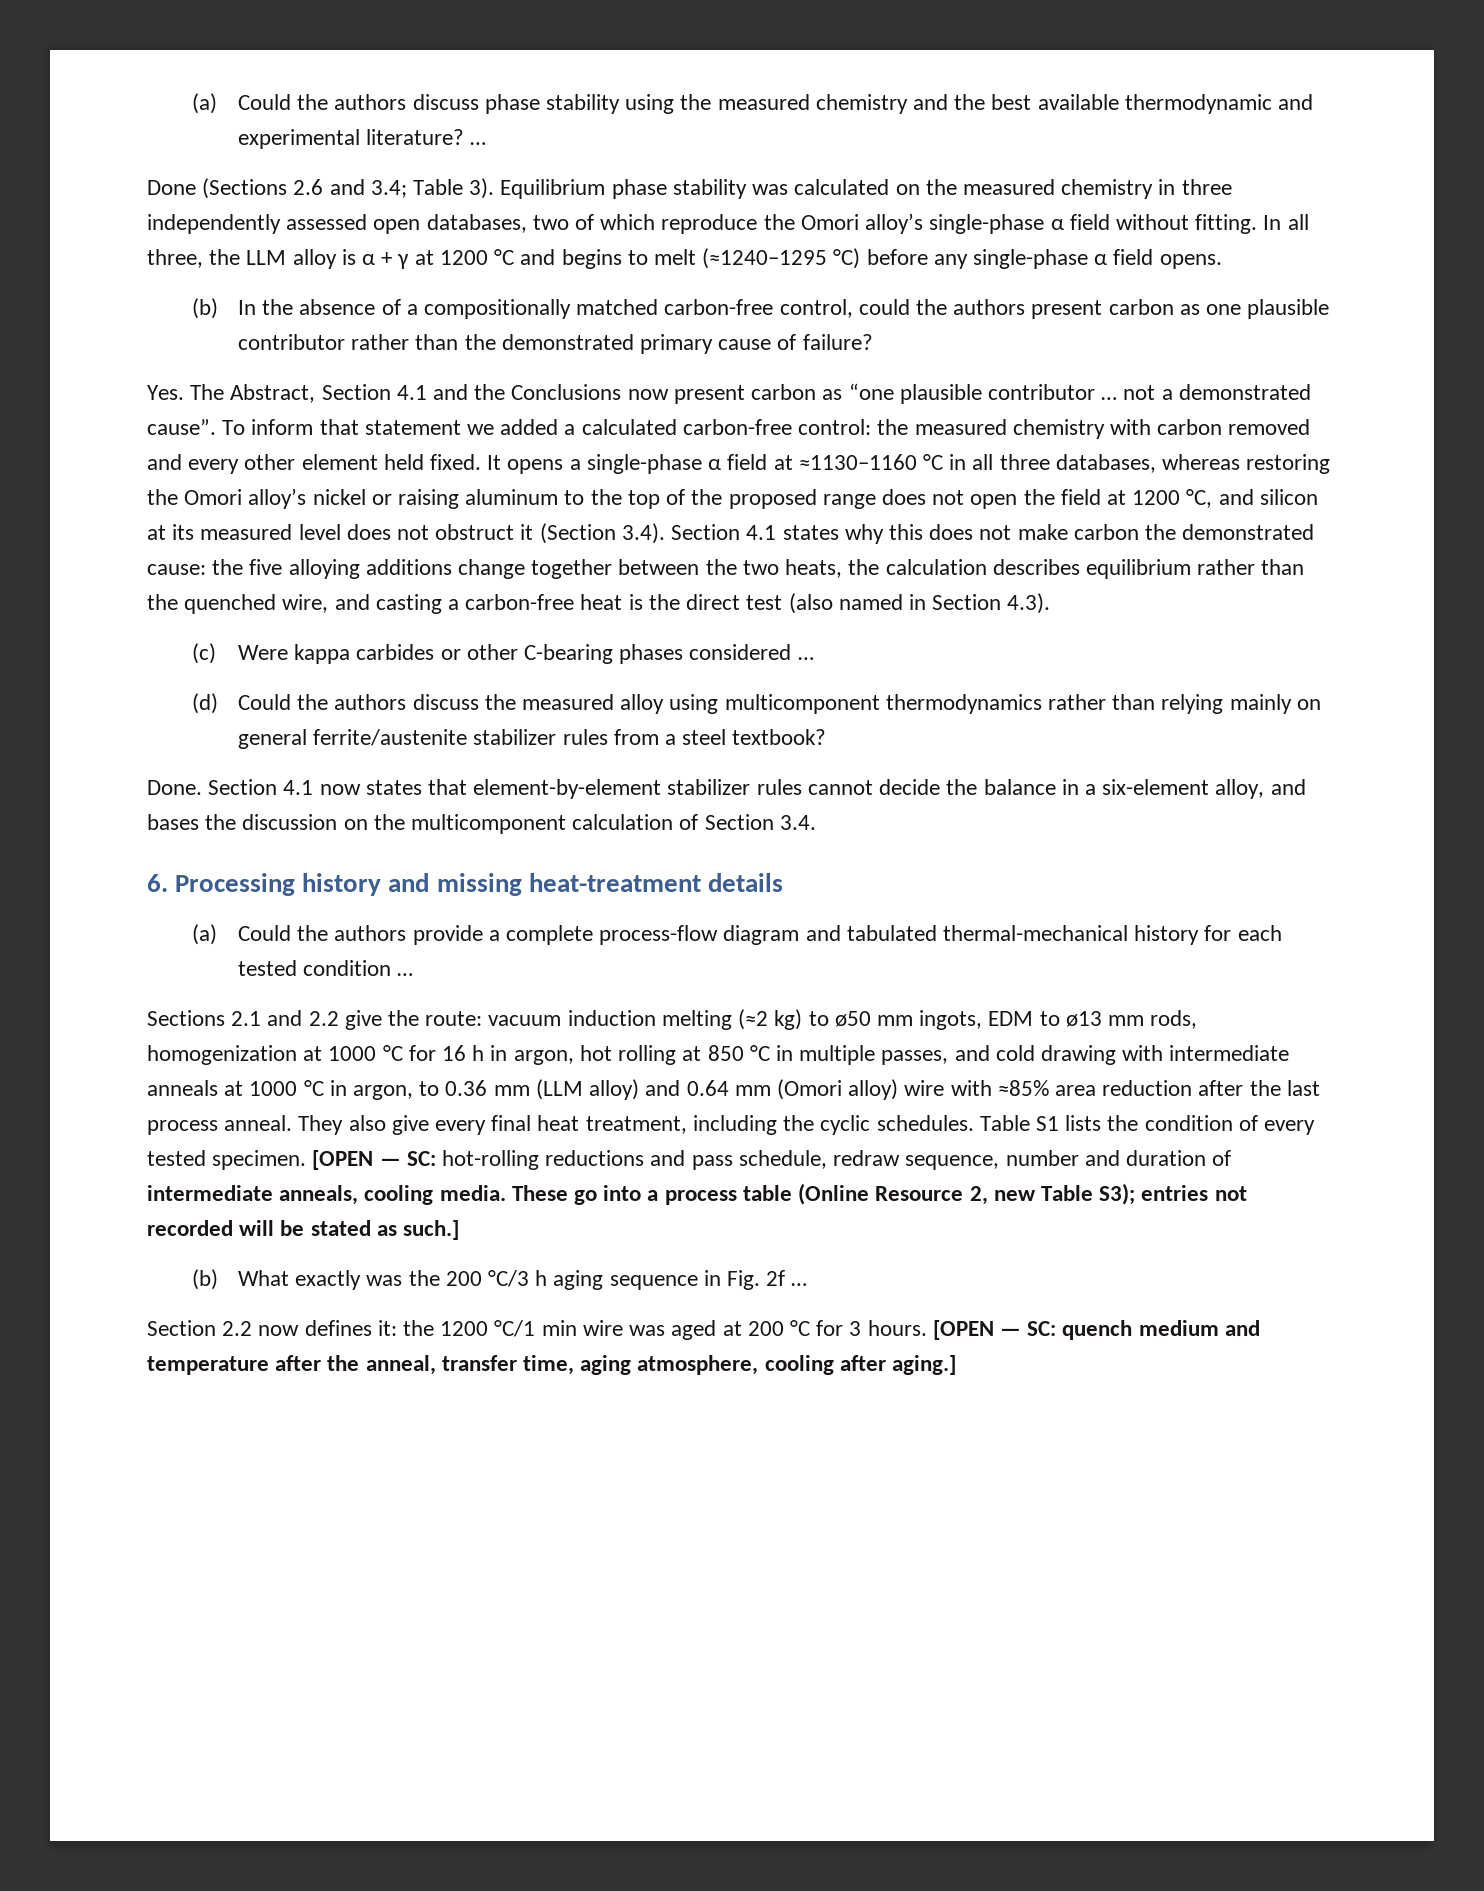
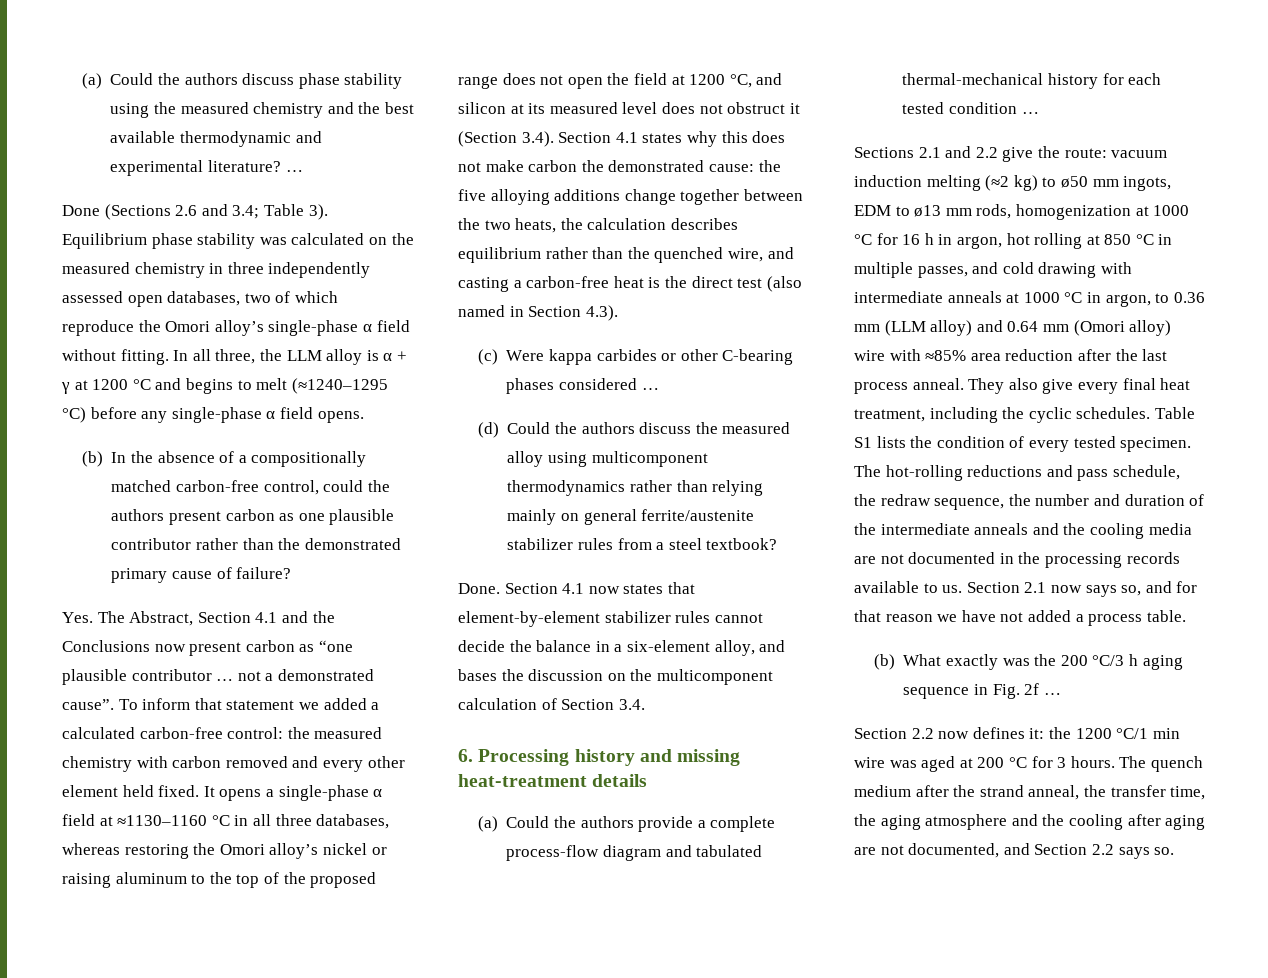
[312,1150,436,1170] [OPEN — SC: -> [854,465,881,477] The
(827, 1159) none -> [854,494,876,506] the
(1000, 1162) none -> [1008,494,1031,506] the
[147,1183,1247,1205] [147,1220,460,1240] intermediate anneals, cooling media. These go into a process table (Online Resource 2, new Table S3); entries not recorded will be stated as such.] -> [854,523,1192,539] [854,552,1180,568] [854,581,1198,597] [854,610,1186,626] the intermediate anneals and the cooling media are not documented in the processing records available to us. Section 2.1 now says so, and for that reason we have not added a process table.
[932,1320,1260,1340] [147,1355,957,1375] [OPEN — SC: quench medium and temperature after the anneal, transfer time, aging atmosphere, cooling after aging.] -> [1119,756,1203,772] [854,785,1206,800] [854,814,1206,830] [854,843,1175,859] The quench medium after the strand anneal, the transfer time, the aging atmosphere and the cooling after aging are not documented, and Section 2.2 says so.

